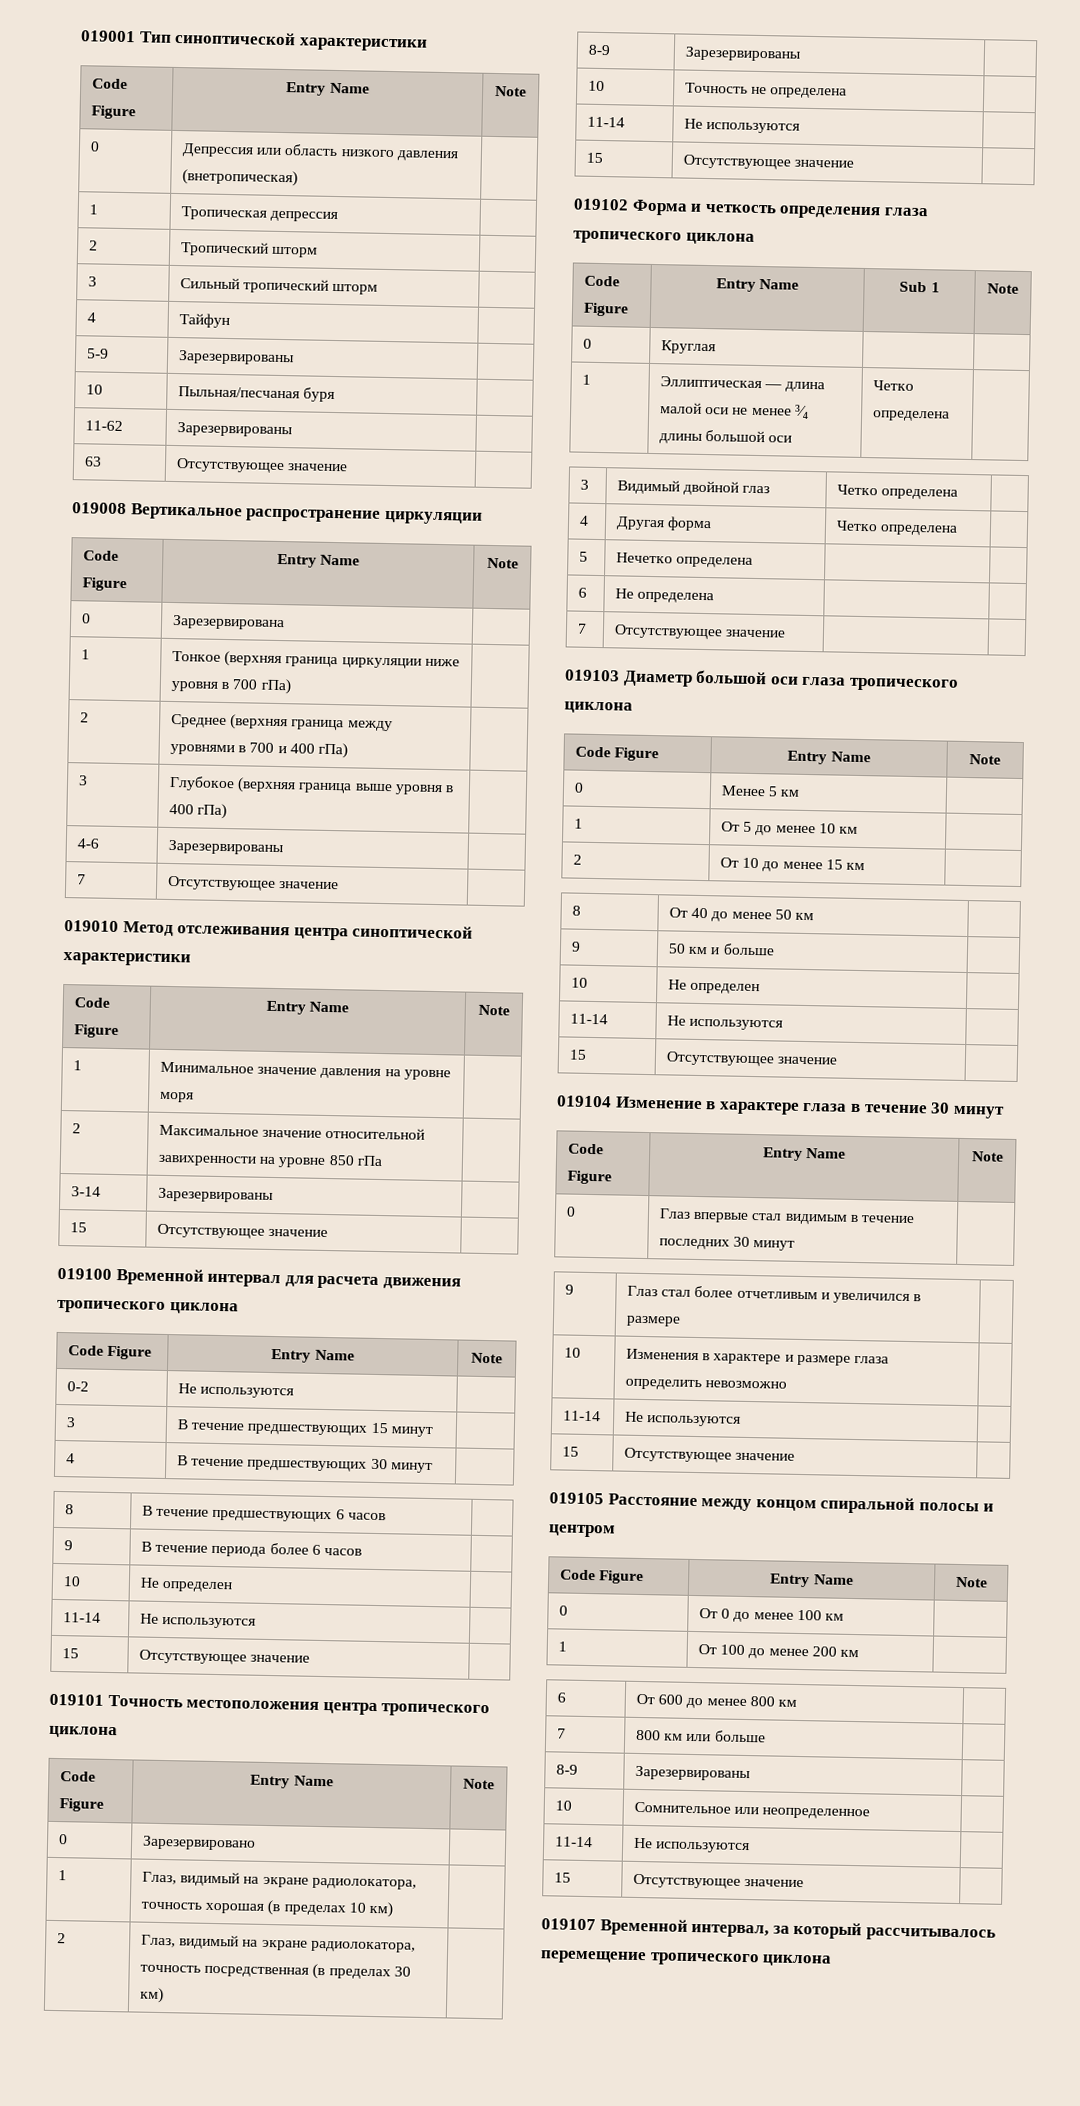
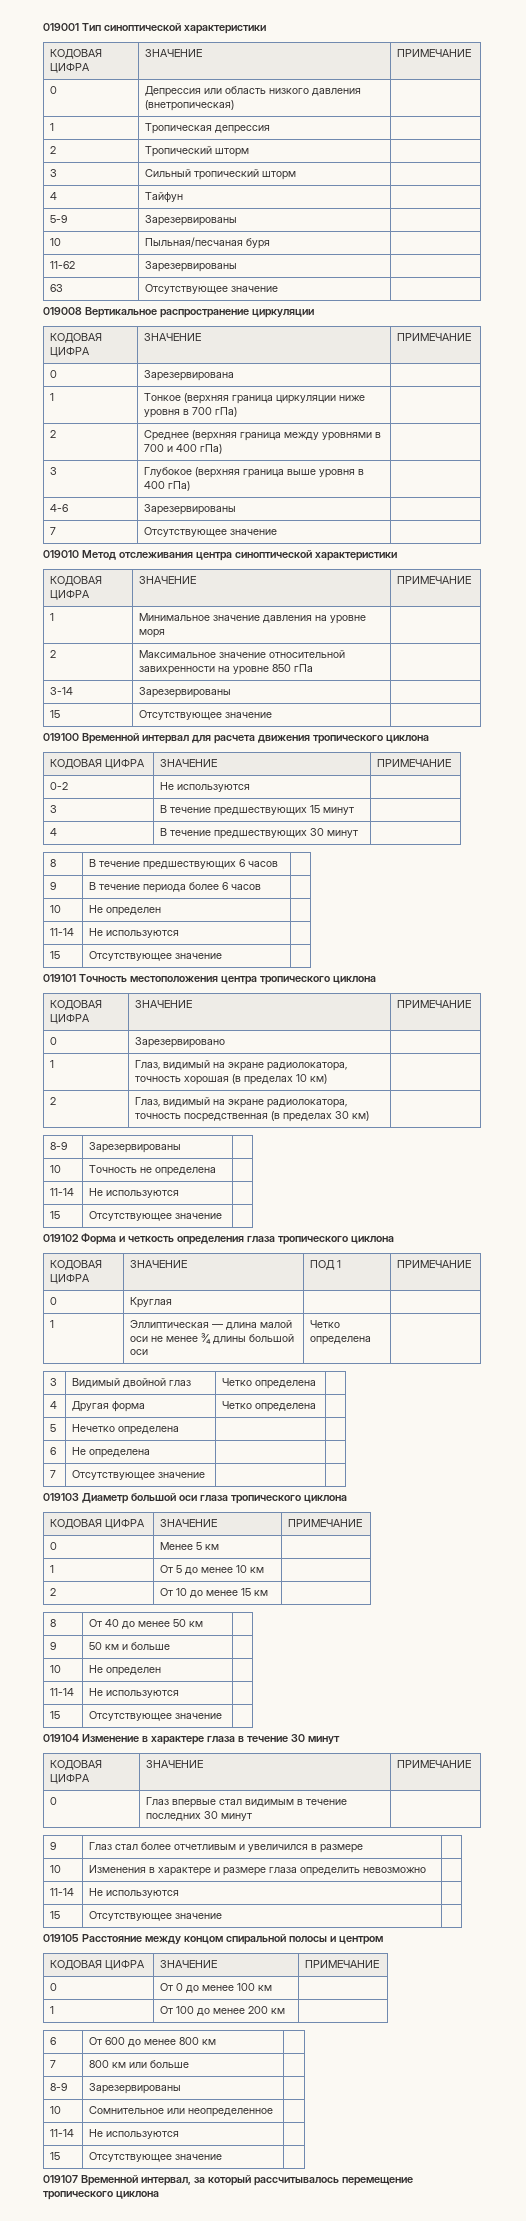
[92,78,129,90] [91,105,137,120] [286,82,370,96] [495,85,527,97] Code Figure | Entry Name | Note -> [50,49,103,59] [50,63,91,73] [145,49,203,57] [397,49,472,57] КОДОВАЯ ЦИФРА | ЗНАЧЕНИЕ | ПРИМЕЧАНИЕ
[83,550,120,561] [82,577,128,592] [276,553,361,568] [486,557,519,569] Code Figure | Entry Name | Note -> [50,333,103,343] [50,347,91,357] [144,333,202,341] [397,333,472,341] КОДОВАЯ ЦИФРА | ЗНАЧЕНИЕ | ПРИМЕЧАНИЕ
[74,997,111,1008] [74,1024,120,1039] [265,1000,350,1015] [477,1004,510,1016] Code Figure | Entry Name | Note -> [50,576,103,586] [50,590,91,600] [139,576,197,584] [397,576,472,584] КОДОВАЯ ЦИФРА | ЗНАЧЕНИЕ | ПРИМЕЧАНИЕ
[68,1345,153,1360] [271,1348,355,1363] [471,1352,503,1364] Code Figure | Entry Name | Note -> [50,759,146,769] [160,759,218,767] [377,759,452,767] КОДОВАЯ ЦИФРА | ЗНАЧЕНИЕ | ПРИМЕЧАНИЕ
[60,1771,97,1782] [59,1798,105,1812] [250,1774,334,1789] [463,1778,495,1790] Code Figure | Entry Name | Note -> [50,1000,103,1010] [50,1014,91,1024] [135,1000,193,1008] [397,1000,472,1008] КОДОВАЯ ЦИФРА | ЗНАЧЕНИЕ | ПРИМЕЧАНИЕ
[584,275,621,287] [583,302,630,317] [715,278,800,292] [899,281,940,293] [987,283,1019,294] Code Figure | Entry Name | Sub 1 | Note -> [50,1260,103,1270] [50,1274,91,1284] [130,1260,188,1268] [310,1260,342,1270] [397,1260,472,1268] КОДОВАЯ ЦИФРА | ЗНАЧЕНИЕ | ПОД 1 | ПРИМЕЧАНИЕ
[575,746,660,762] [787,750,871,765] [969,754,1001,765] Code Figure | Entry Name | Note -> [50,1519,146,1529] [160,1519,218,1527] [288,1519,363,1527] КОДОВАЯ ЦИФРА | ЗНАЧЕНИЕ | ПРИМЕЧАНИЕ
[568,1143,605,1155] [567,1170,613,1185] [762,1147,847,1161] [971,1151,1004,1162] Code Figure | Entry Name | Note -> [50,1760,103,1770] [50,1774,91,1784] [146,1760,204,1768] [397,1760,472,1768] КОДОВАЯ ЦИФРА | ЗНАЧЕНИЕ | ПРИМЕЧАНИЕ
[560,1569,645,1585] [769,1573,854,1588] [955,1576,988,1588] Code Figure | Entry Name | Note -> [50,1960,146,1970] [160,1960,218,1968] [305,1960,380,1968] КОДОВАЯ ЦИФРА | ЗНАЧЕНИЕ | ПРИМЕЧАНИЕ

